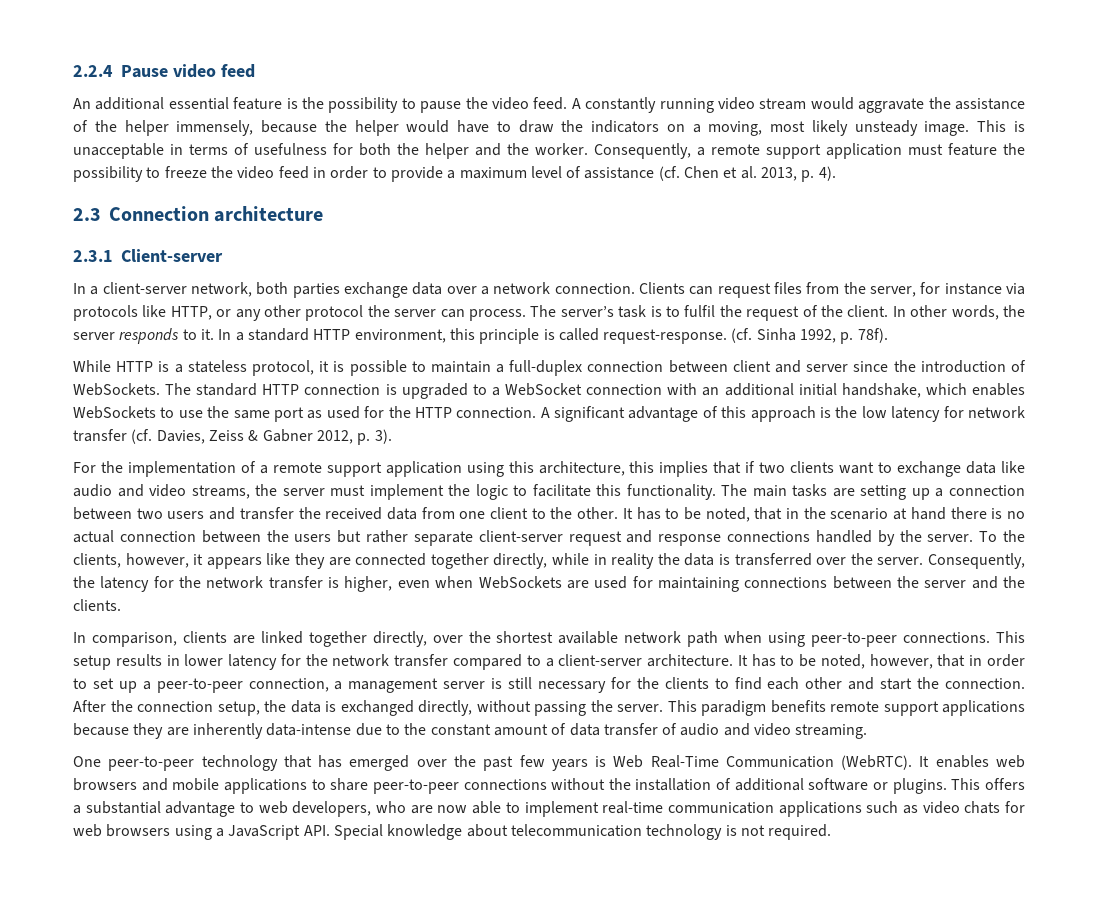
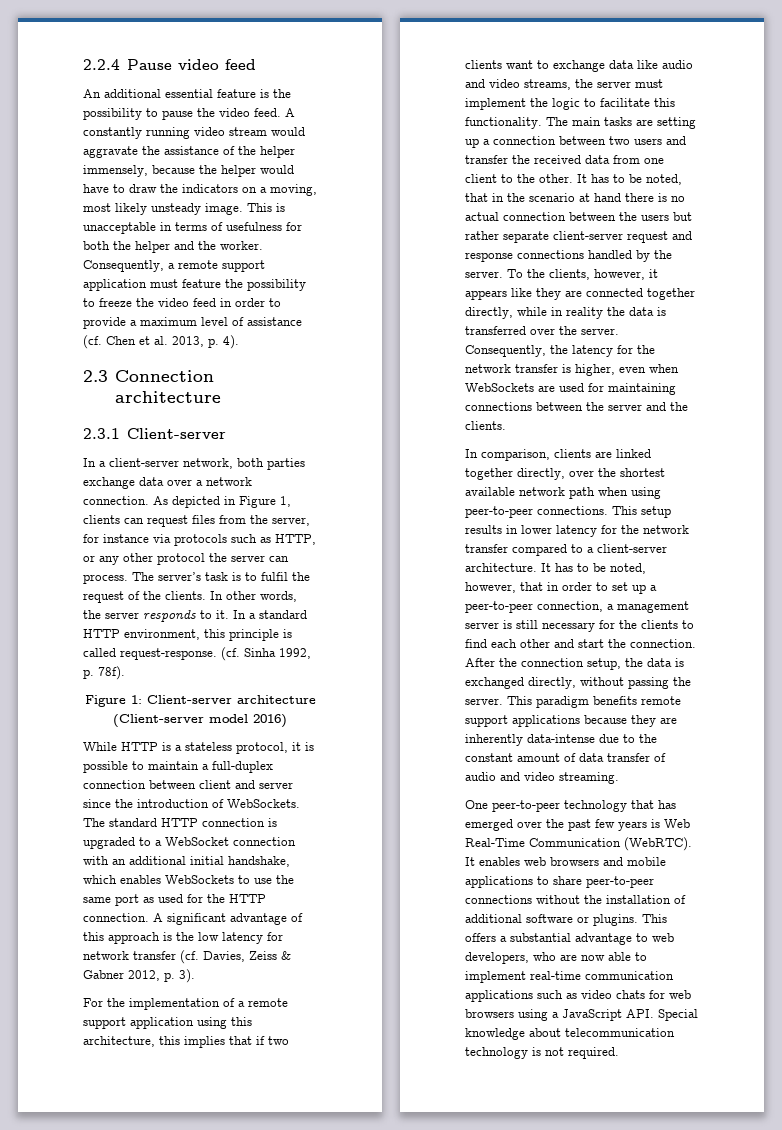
[638,282,685,294] Clients -> [153,496,291,508] [83,515,120,524] As depicted in Figure 1, clients
[142,305,167,317] like -> [231,534,271,543] such as
[847,305,889,317] client. -> [165,591,206,600] clients.
(888, 335) none -> [84,695,316,707] [113,714,287,728] // Figure 1: Client-server architecture (Client-server model 2016)

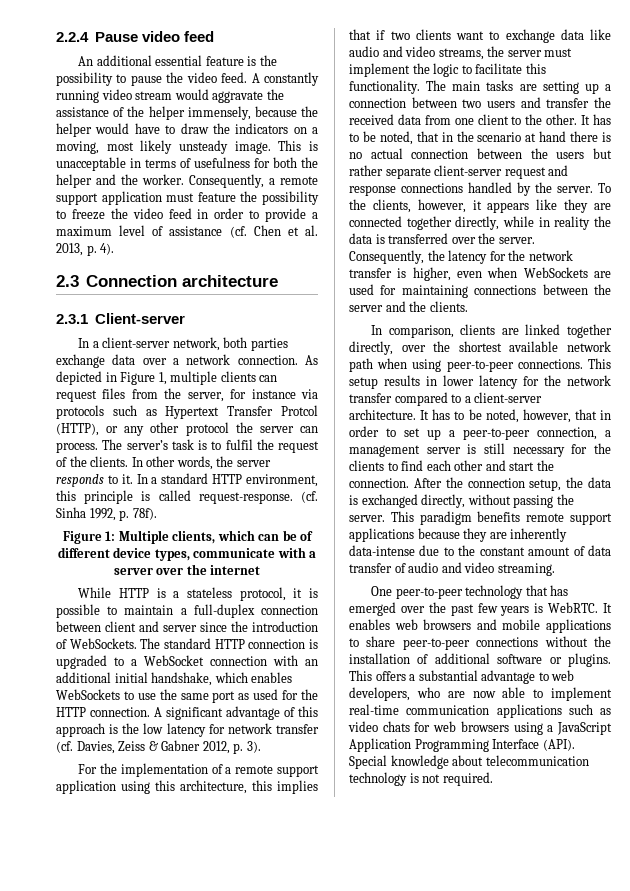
(291, 501) none -> [170,371,218,385] multiple
[275,534,316,545] HTTP, -> [165,405,319,419] [56,423,99,436] Hypertext Transfer Protcol (HTTP),
[146,695,316,704] [113,714,287,728] Client-server architecture (Client-server model 2016) -> [118,530,314,544] [57,547,317,561] [113,564,261,575] Multiple clients, which can be of different device types, communicate with a server over the internet
[664,819,690,828] [465,837,692,851] Web Real-Time Communication (WebRTC). -> [548,602,599,613] WebRTC.
[626,1009,654,1018] API. -> [349,738,575,752] Application Programming Interface (API).

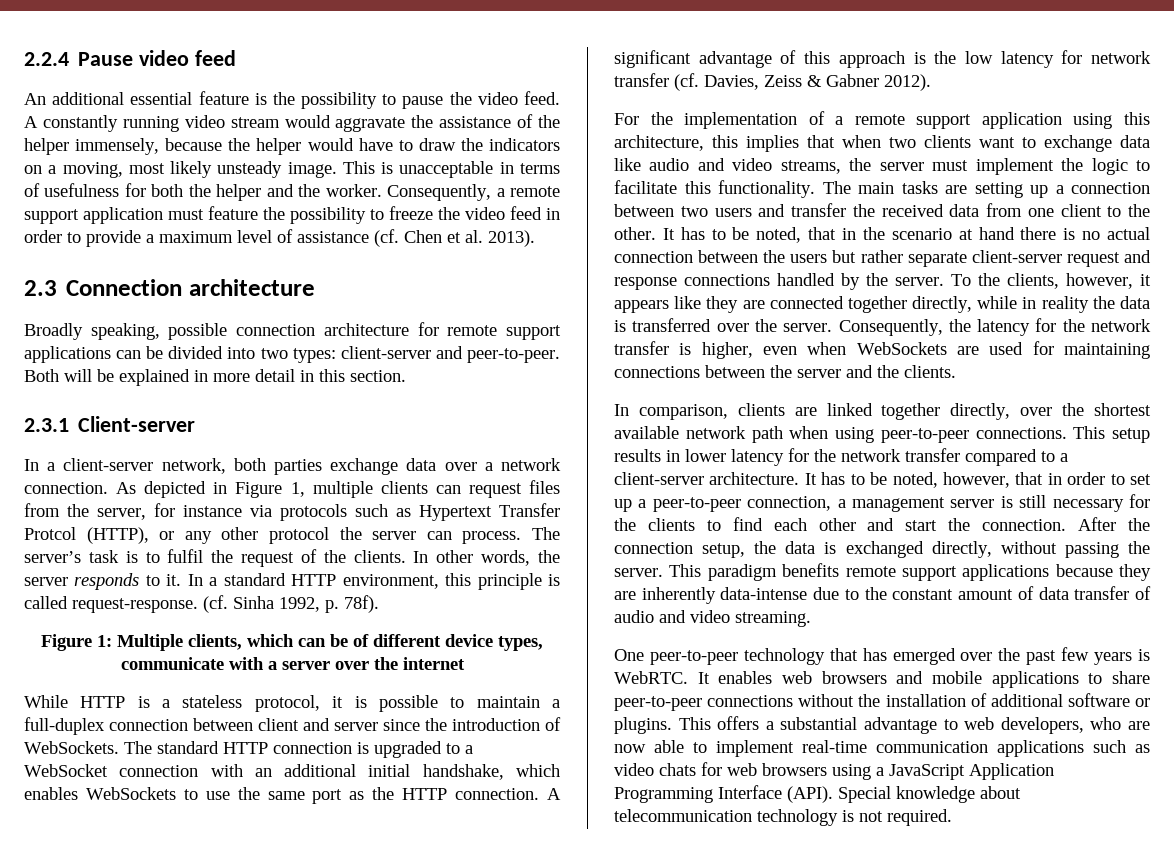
[56,243,115,256] 2013, p. 4). -> [488,230,535,247] 2013).
(278, 281) none -> [24,322,561,340] [24,346,560,363] [24,369,406,386] // Broadly speaking, possible connection architecture for remote support applications can be divided into two types: client-server and peer-to-peer. Both will be explained in more detail in this section.
[253,689,299,700] used for -> (365, 795) none
[202,741,261,754] 2012, p. 3). -> [884,74,931,91] 2012).
[376,30,386,40] if -> [842,135,881,148] when

